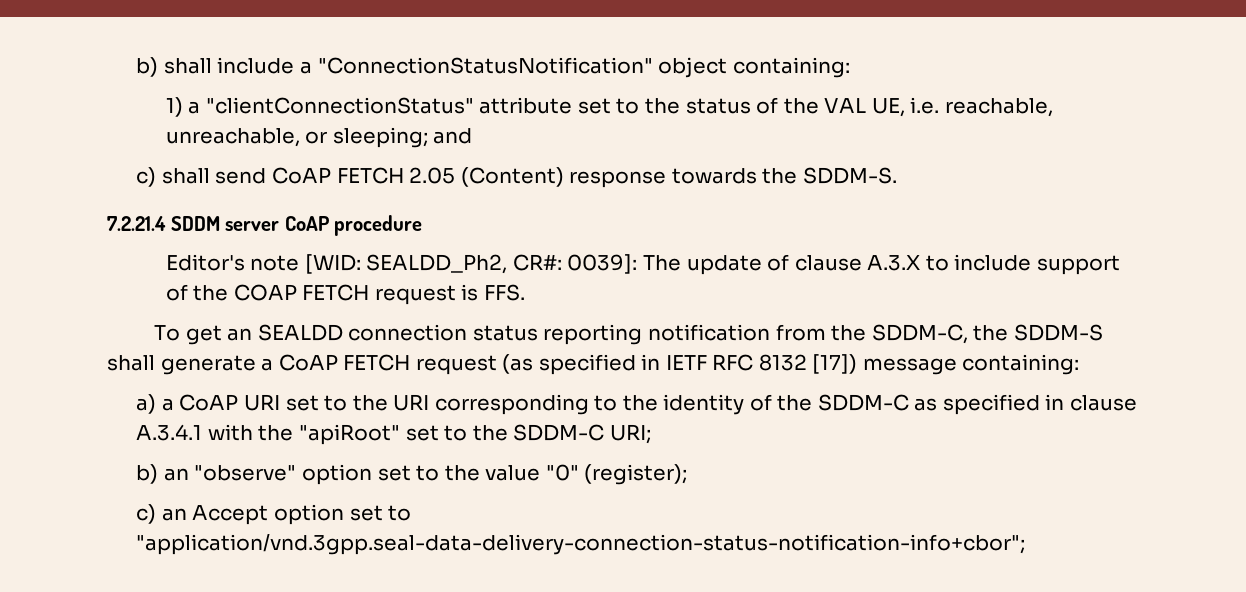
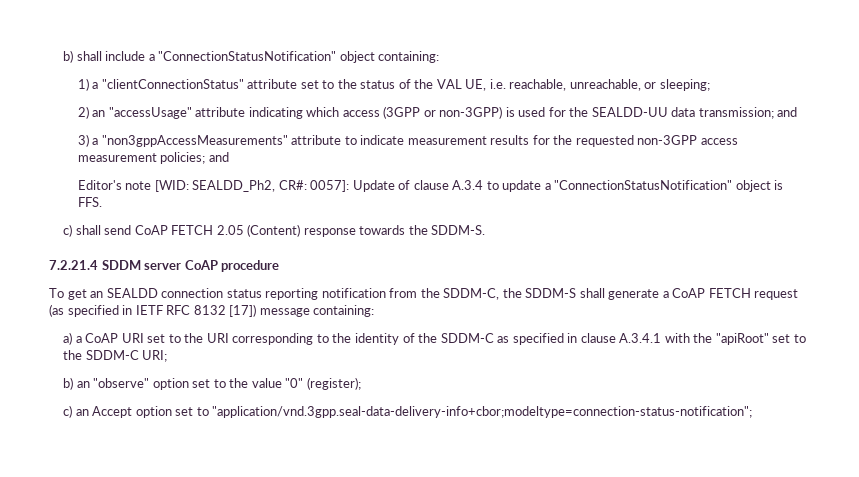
[433,128,473,144] and -> [77,106,798,119] [77,134,738,147] [77,152,229,164] [77,180,784,192] [77,197,102,207] // 2) an "accessUsage" attribute indicating which access (3GPP or non-3GPP) is used for the SEALDD-UU data transmission; and // 3) a "non3gppAccessMeasurements" attribute to indicate measurement results for the requested non-3GPP access measurement policies; and // Editor's note [WID: SEALDD_Ph2, CR#: 0057]: Update of clause A.3.4 to update a "ConnectionStatusNotification" object is FFS.
[165,254,1120,275] [165,284,525,305] // Editor's note [WID: SEALDD_Ph2, CR#: 0039]: The update of clause A.3.X to include support of the COAP FETCH request is FFS. -> (280, 266) none
[136,534,1026,555] "application/vnd.3gpp.seal-data-delivery-connection-status-notification-info+cbor"; -> [212,406,753,418] "application/vnd.3gpp.seal-data-delivery-info+cbor;modeltype=connection-status-notification";

